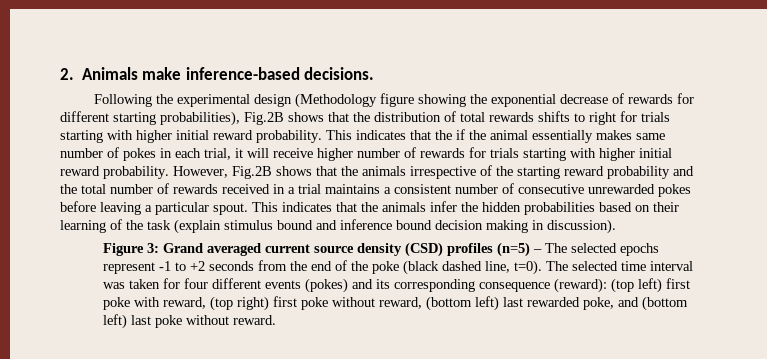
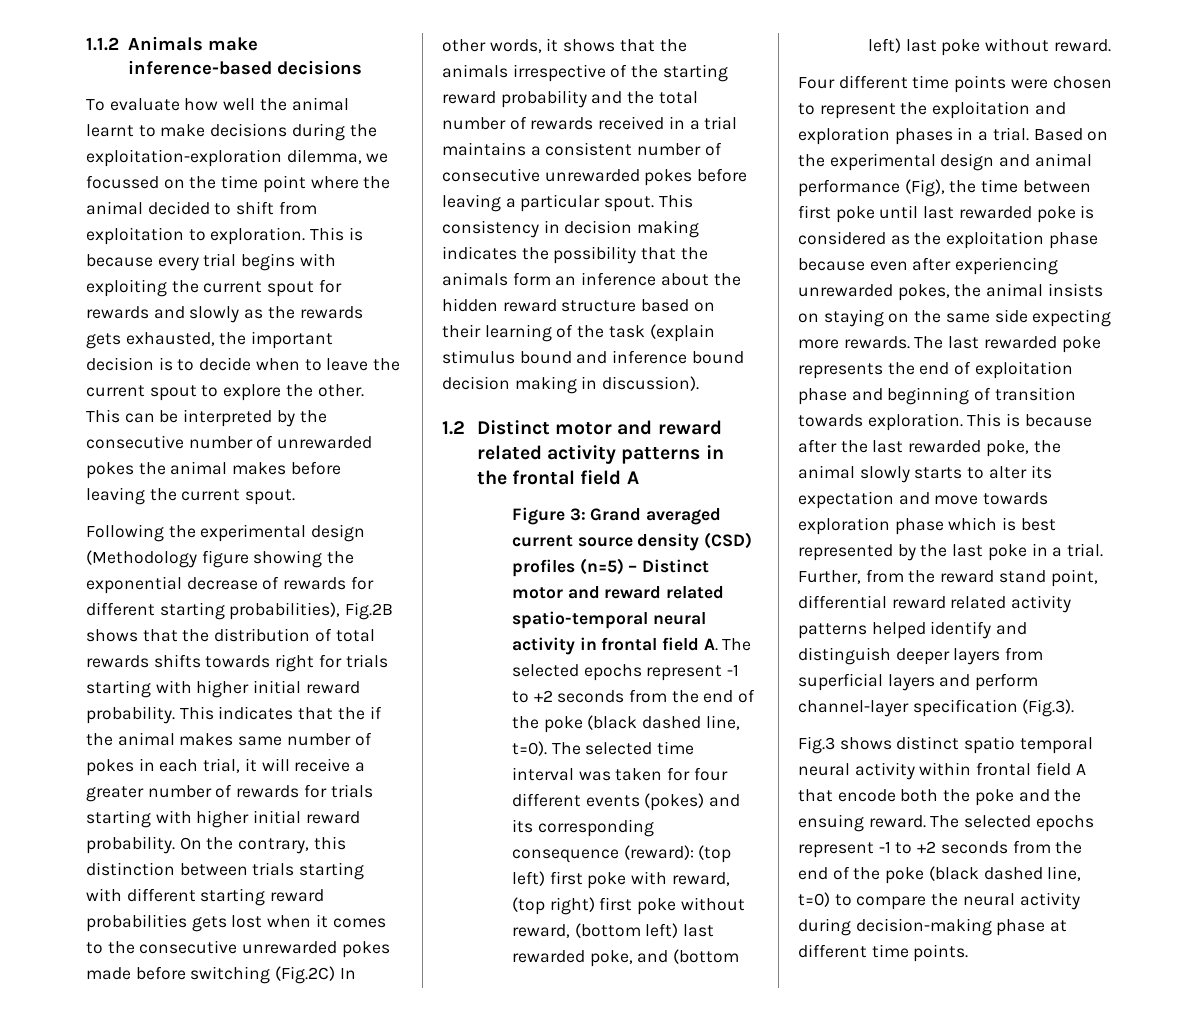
[60,68,74,80] 2. -> [86,37,119,51] 1.1.2
[304,67,375,80] decisions. -> [276,60,362,75] [86,97,349,111] [86,123,377,141] [86,149,389,167] [86,175,391,193] [86,201,317,215] [86,227,363,245] [86,253,336,271] [86,279,342,297] [86,306,363,323] [86,331,334,349] [86,357,401,371] [86,384,364,401] [86,409,327,427] [86,435,373,449] [86,461,341,479] [86,487,296,505] decisions // To evaluate how well the animal learnt to make decisions during the exploitation-exploration dilemma, we focussed on the time point where the animal decided to shift from exploitation to exploration. This is because every trial begins with exploiting the current spout for rewards and slowly as the rewards gets exhausted, the important decision is to decide when to leave the current spout to explore the other. This can be interpreted by the consecutive number of unrewarded pokes the animal makes before leaving the current spout.
[574,113,585,122] to -> [205,655,271,668] towards
[532,130,593,143] essentially -> (175, 739) none
[317,148,353,161] higher -> [355,762,366,772] [86,786,144,802] a greater
[173,166,272,179] However, Fig.2B -> [179,836,346,854] [86,862,365,880] [86,888,325,906] [86,914,386,932] [86,940,390,958] [86,966,356,984] [442,38,559,53] On the contrary, this distinction between trials starting with different starting reward probabilities gets lost when it comes to the consecutive unrewarded pokes made before switching (Fig.2C) In other words, it
[282,201,595,215] indicates that the animals infer the hidden probabilities -> [442,220,700,238] [442,246,708,264] [442,272,741,286] [442,298,637,312] consistency in decision making indicates the possibility that the animals form an inference about the hidden reward structure
(616, 226) none -> [442,420,722,435] [476,445,724,464] [476,470,639,485] // 1.2 Distinct motor and reward related activity patterns in the frontal field A
(543, 251) none -> [641,559,709,573] [511,586,724,599] [511,611,706,629] [511,637,718,655] Distinct motor and reward related spatio-temporal neural activity in frontal field A.
(277, 320) none -> [798,75,1112,93] [798,101,1066,119] [798,127,1109,145] [798,153,1092,171] [798,179,1091,197] [798,205,1095,223] [798,231,1098,249] [798,257,1059,275] [798,283,1103,301] [798,309,1112,327] [798,336,1101,353] [798,361,1073,379] [798,387,1076,405] [798,413,1092,431] [798,439,1061,457] [798,465,1052,483] [798,491,1049,509] [798,517,1056,535] [798,543,1104,561] [798,569,1098,587] [798,595,1072,613] [798,621,1028,639] [798,647,1044,665] [798,673,1039,691] [798,699,1075,717] [798,736,1093,754] [798,762,1086,780] [798,789,1082,806] [798,814,1094,832] [798,840,1083,858] [798,866,1082,884] [798,892,1080,910] [798,918,1068,936] [798,944,969,962] // Four different time points were chosen to represent the exploitation and exploration phases in a trial. Based on the experimental design and animal performance (Fig), the time between first poke until last rewarded poke is considered as the exploitation phase because even after experiencing unrewarded pokes, the animal insists on staying on the same side expecting more rewards. The last rewarded poke represents the end of exploitation phase and beginning of transition towards exploration. This is because after the last rewarded poke, the animal slowly starts to alter its expectation and move towards exploration phase which is best represented by the last poke in a trial. Further, from the reward stand point, differential reward related activity patterns helped identify and distinguish deeper layers from superficial layers and perform channel-layer specification (Fig.3). // Fig.3 shows distinct spatio temporal neural activity within frontal field A that encode both the poke and the ensuing reward. The selected epochs represent -1 to +2 seconds from the end of the poke (black dashed line, t=0) to compare the neural activity during decision-making phase at different time points.

